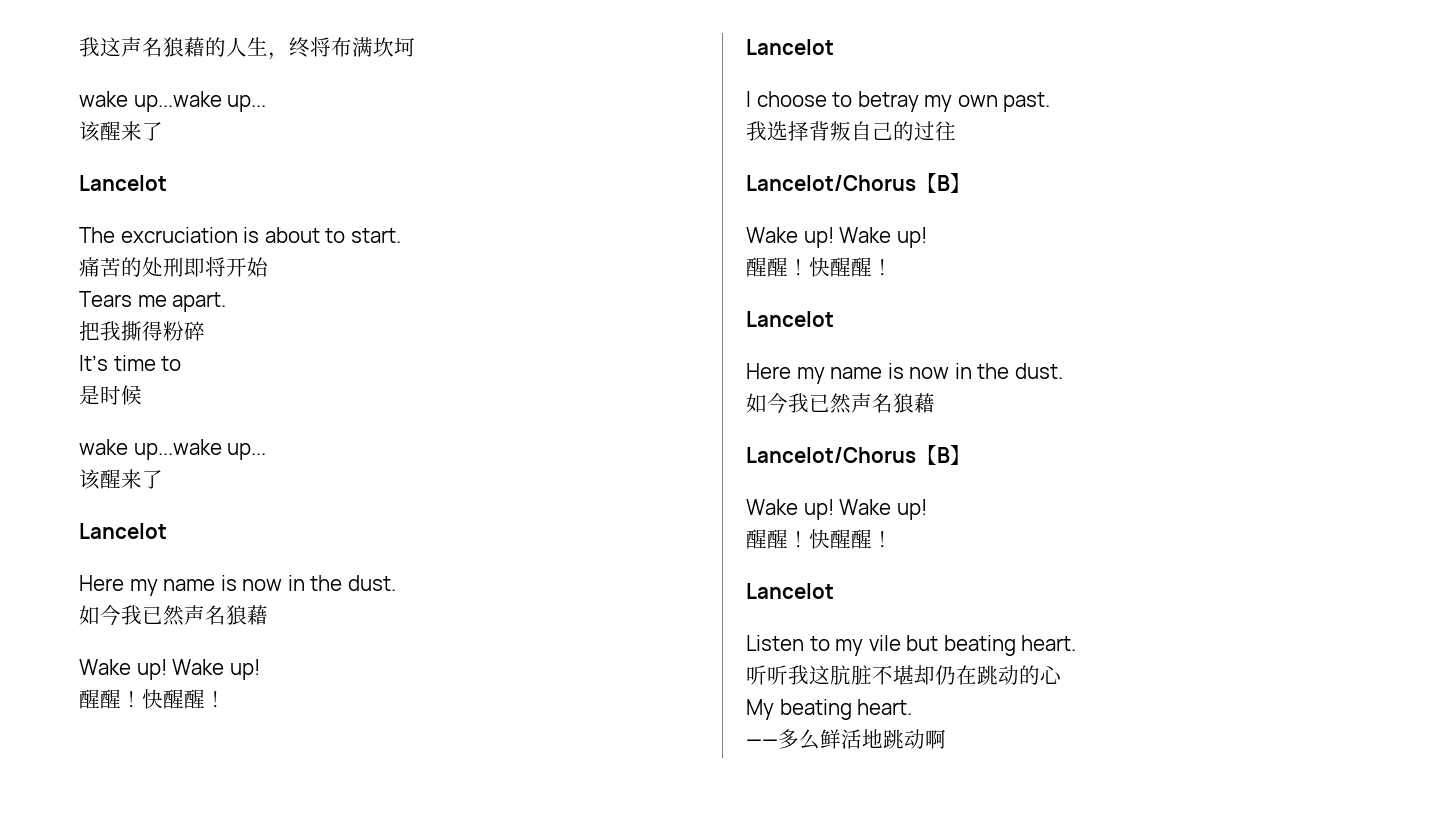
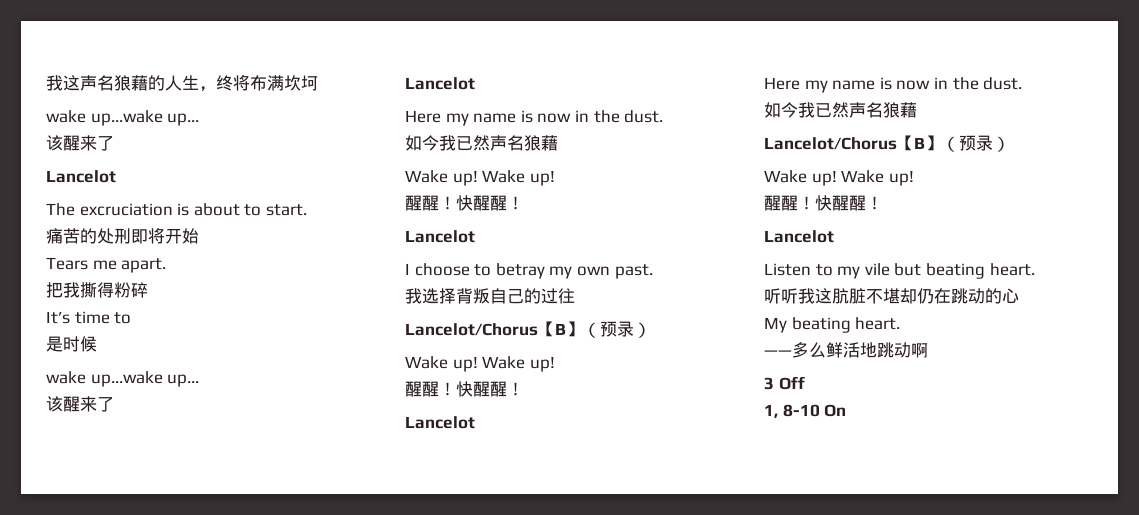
(971, 183) none -> [583,321,651,338] （预录）
(971, 455) none -> [942,135,1010,152] （预录）
(946, 739) none -> [764,376,805,390] [764,404,847,418] // 3 Off // 1, 8-10 On

